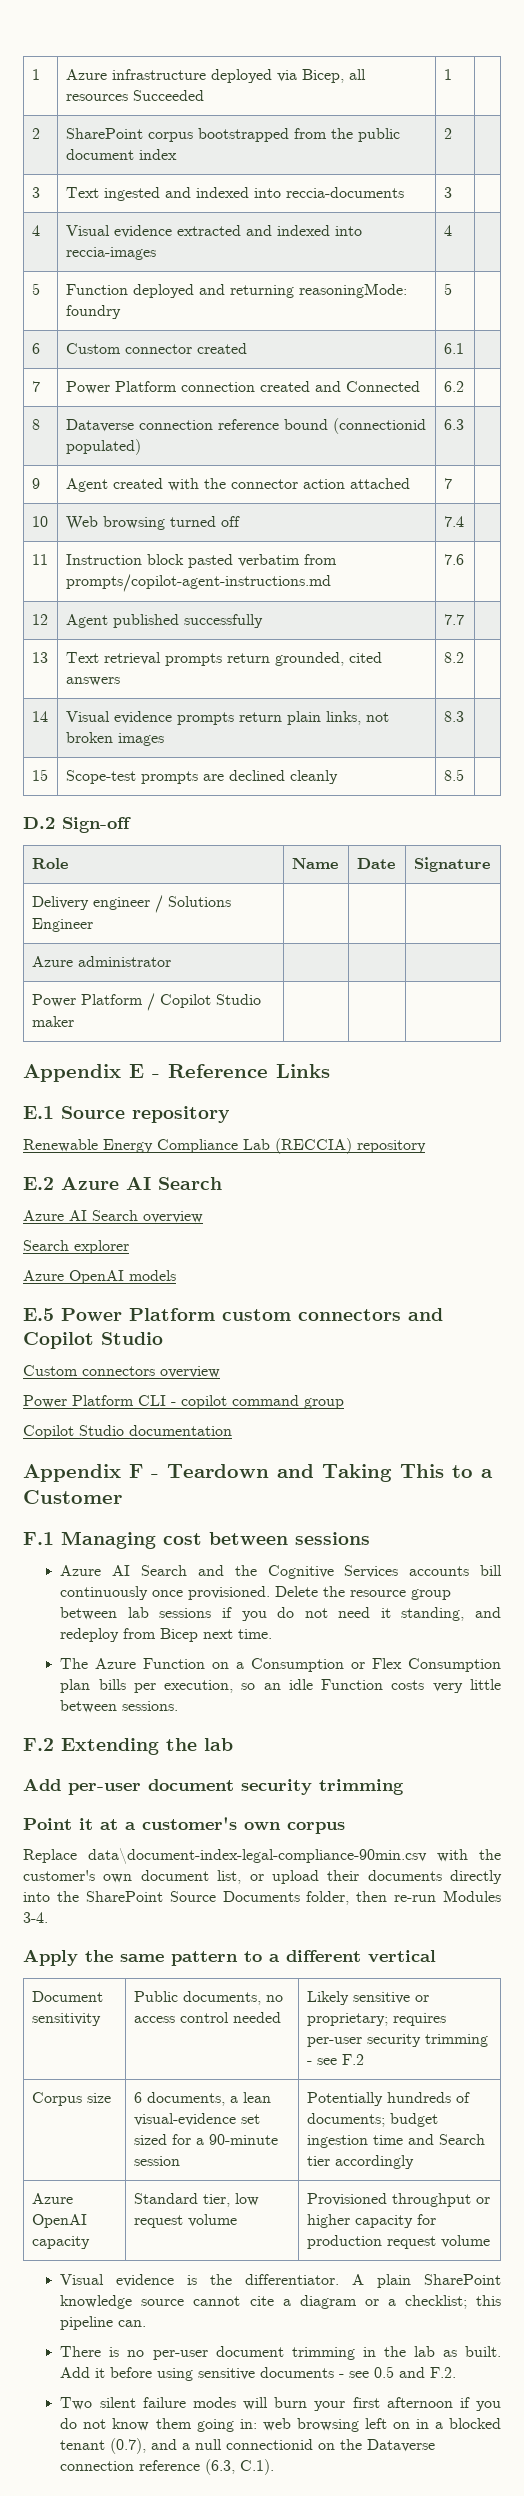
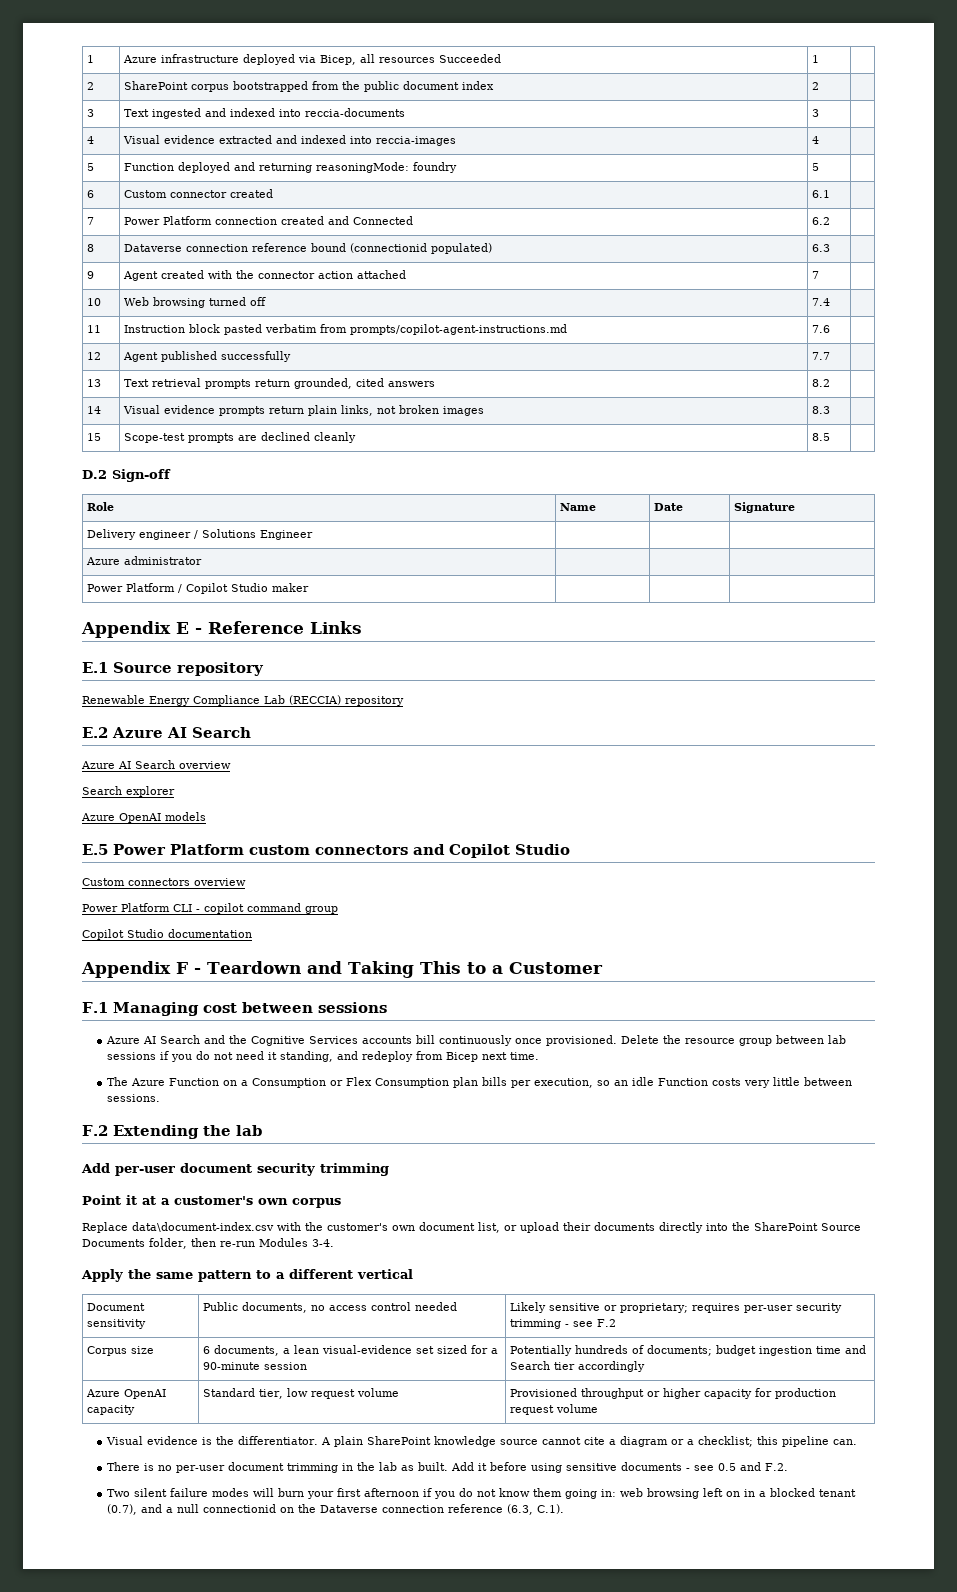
[88,1848,427,1864] data\document-index-legal-compliance-90min.csv -> [132,1222,274,1232] data\document-index.csv

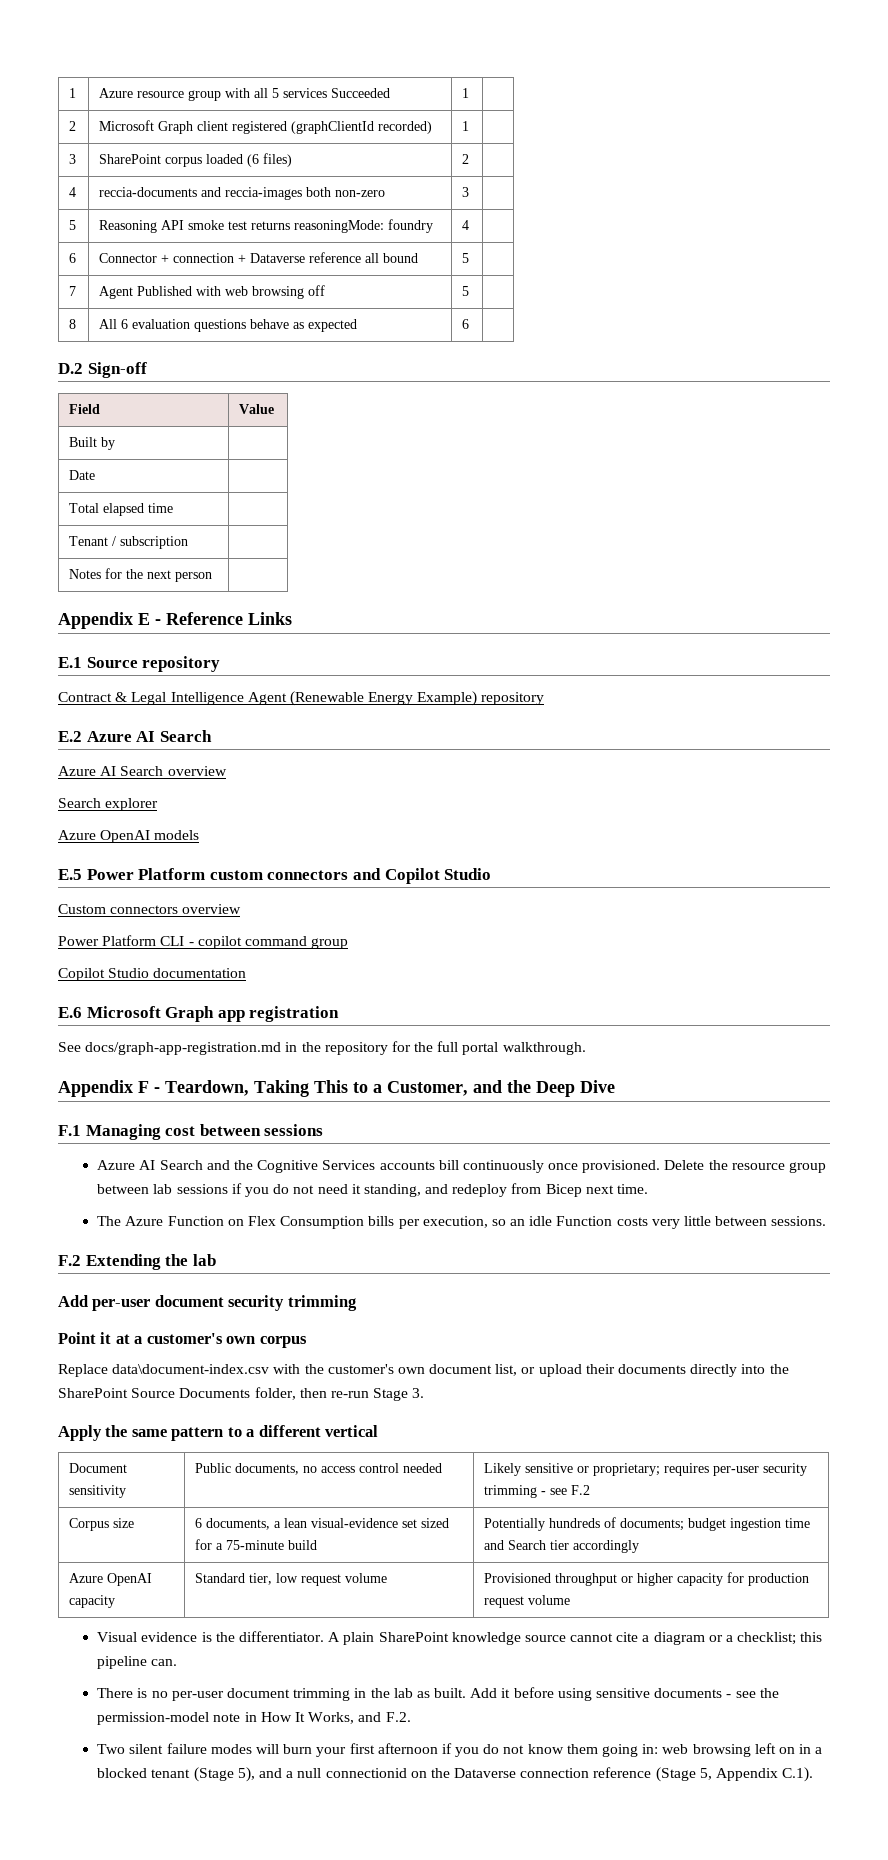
[160,54,501,65] [811,55,819,63] [86,82,94,90] [123,81,494,92] [811,82,819,90] [86,109,94,117] [123,108,405,119] [811,109,819,117] [86,136,94,144] [122,135,456,146] [811,136,819,144] [86,163,94,171] [123,162,457,173] [811,163,819,171] [86,190,94,198] [123,189,273,198] [811,190,830,198] [86,217,94,225] [123,216,413,225] [811,217,830,225] [86,244,94,252] [123,243,492,254] [811,244,830,252] [86,271,94,279] [122,270,406,281] [811,271,819,279] [86,298,101,306] [123,297,266,308] [811,298,830,306] [86,325,101,333] [123,324,567,335] [811,325,830,333] [86,352,101,360] [122,351,291,362] [811,352,830,360] [86,379,101,387] [123,378,435,389] [811,379,830,387] [86,406,101,414] [122,405,484,416] [811,406,830,414] [86,433,101,441] [123,432,356,443] [811,433,830,441] [82,469,171,482] [86,502,114,511] [559,503,596,511] [653,503,683,511] [733,502,795,513] [86,529,313,540] [85,556,202,565] [86,583,309,594] infrastructure deployed via Bicep, all resources Succeeded | 1 | // 2 | SharePoint corpus bootstrapped from the public document index | 2 | // 3 | Text ingested and indexed into reccia-documents | 3 | // 4 | Visual evidence extracted and indexed into reccia-images | 4 | // 5 | Function deployed and returning reasoningMode: foundry | 5 | // 6 | Custom connector created | 6.1 | // 7 | Power Platform connection created and Connected | 6.2 | // 8 | Dataverse connection reference bound (connectionid populated) | 6.3 | // 9 | Agent created with the connector action attached | 7 | // 10 | Web browsing turned off | 7.4 | // 11 | Instruction block pasted verbatim from prompts/copilot-agent-instructions.md | 7.6 | // 12 | Agent published successfully | 7.7 | // 13 | Text retrieval prompts return grounded, cited answers | 8.2 | // 14 | Visual evidence prompts return plain links, not broken images | 8.3 | // 15 | Scope-test prompts are declined cleanly | 8.5 | // D.2 Sign-off // Role | Name | Date | Signature // Delivery engineer / Solutions Engineer | | | // Azure administrator | | | // Power Platform / Copilot Studio maker | | -> [137,88,391,101] [462,88,470,98] [69,121,77,131] [99,120,433,134] [462,121,470,131] [69,154,77,164] [99,153,293,167] [462,154,470,164] [69,187,77,197] [99,187,386,200] [462,187,470,197] [69,220,77,230] [99,219,434,233] [462,220,470,230] [69,253,77,263] [99,252,419,263] [462,253,470,263] [69,286,77,296] [99,285,326,299] [462,286,470,296] [69,319,77,329] [99,319,358,332] [462,319,470,329] [58,362,147,378] [69,404,101,414] [239,404,275,414] [69,437,116,450] [69,470,96,480] [69,503,174,516] [69,536,189,549] [69,568,213,582] resource group with all 5 services Succeeded | 1 | // 2 | Microsoft Graph client registered (graphClientId recorded) | 1 | // 3 | SharePoint corpus loaded (6 files) | 2 | // 4 | reccia-documents and reccia-images both non-zero | 3 | // 5 | Reasoning API smoke test returns reasoningMode: foundry | 4 | // 6 | Connector + connection + Dataverse reference all bound | 5 | // 7 | Agent Published with web browsing off | 5 | // 8 | All 6 evaluation questions behave as expected | 6 | // D.2 Sign-off // Field | Value // Built by | // Date | // Total elapsed time | // Tenant / subscription | // Notes for the next person
[82,695,341,706] Renewable Energy Compliance Lab (RECCIA) -> [58,691,478,706] Contract & Legal Intelligence Agent (Renewable Energy Example)
(252, 933) none -> [58,1006,340,1022] [58,1041,586,1055] // E.6 Microsoft Graph app registration // See docs/graph-app-registration.md in the repository for the full portal walkthrough.
[207,961,342,974] Teardown and -> [165,1080,249,1096] Teardown,
[508,962,603,974] Customer -> [387,1080,615,1097] Customer, and the Deep Dive
[240,1078,343,1088] a Consumption or -> (244, 1222) none
[452,1077,478,1088] plan -> (365, 1222) none
[258,1238,334,1247] Modules 3-4. -> [373,1388,425,1401] Stage 3.
[202,1362,307,1370] 90-minute session -> [226,1540,318,1550] 75-minute build
[717,1463,736,1471] 0.5 -> [759,1688,779,1698] [97,1712,355,1725] the permission-model note in How It Works,
[106,1504,137,1515] (0.7), -> [193,1767,255,1782] (Stage 5),
[506,1504,533,1515] (6.3, -> [655,1767,779,1782] (Stage 5, Appendix

